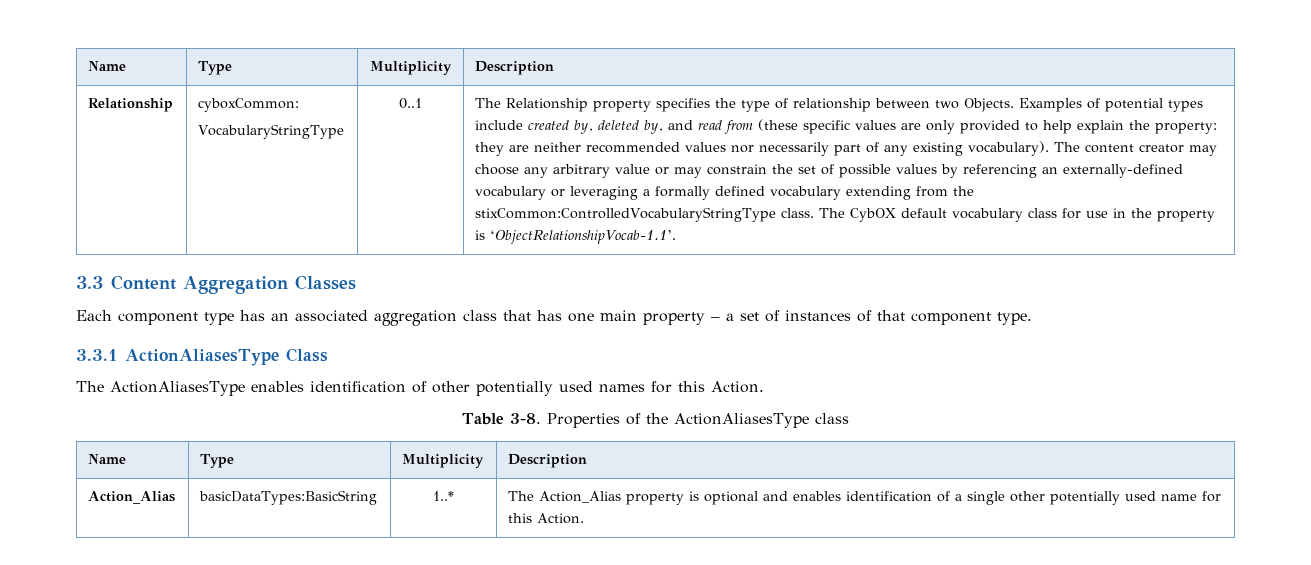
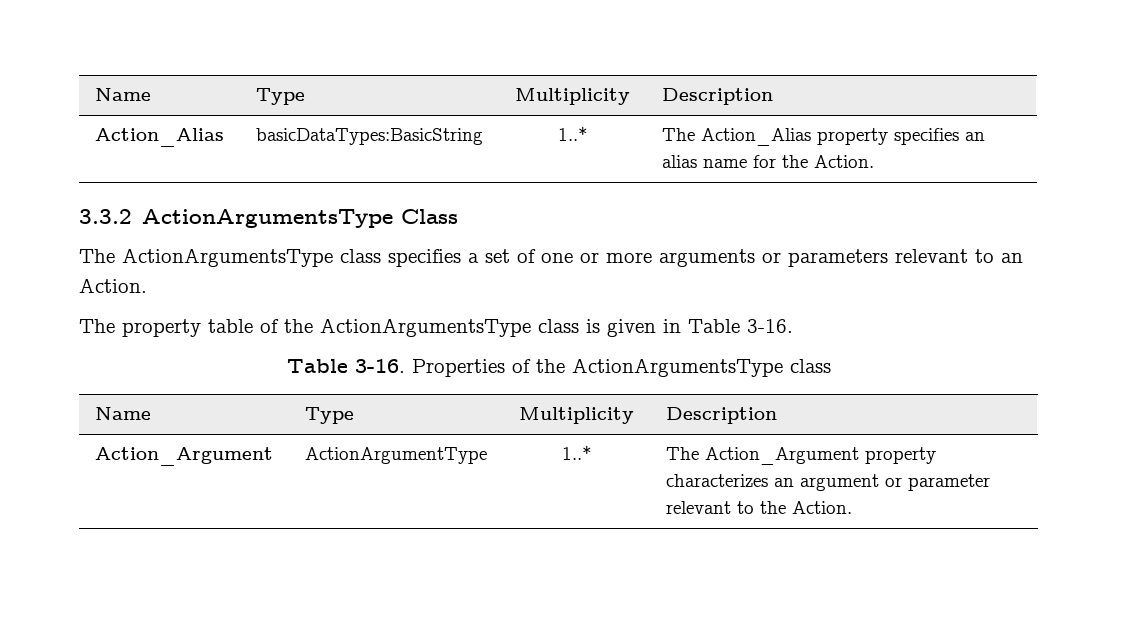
[88,61,127,71] [198,61,233,75] [370,61,452,75] [475,61,555,75] [88,98,174,112] [198,98,300,112] [198,124,345,139] [399,98,422,109] [475,98,1204,112] [475,119,1218,134] [475,141,1218,156] [475,164,1184,178] [475,186,975,200] [475,207,1216,222] [475,230,677,244] [76,275,356,294] [76,310,1032,326] [76,348,328,366] [76,381,764,396] [462,413,849,428] [88,454,127,464] [200,454,235,468] [402,454,485,468] [508,454,588,468] Name | Type | Multiplicity | Description // Relationship | cyboxCommon: // VocabularyStringType | 0..1 | The Relationship property specifies the type of relationship between two Objects. Examples of potential types include created by, deleted by, and read from (these specific values are only provided to help explain the property: they are neither recommended values nor necessarily part of any existing vocabulary). The content creator may choose any arbitrary value or may constrain the set of possible values by referencing an externally-defined vocabulary or leveraging a formally defined vocabulary extending from the stixCommon:ControlledVocabularyStringType class. The CybOX default vocabulary class for use in the property is ‘ObjectRelationshipVocab-1.1’. // 3.3 Content Aggregation Classes // Each component type has an associated aggregation class that has one main property – a set of instances of that component type. // 3.3.1 ActionAliasesType Class // The ActionAliasesType enables identification of other potentially used names for this Action. // Table 3-8. Properties of the ActionAliasesType class // Name | Type | Multiplicity | Description -> [94,88,151,101] [255,88,305,105] [514,88,630,105] [661,88,773,105] Name | Type | Multiplicity | Description
[689,491,1157,505] is optional and enables identification of a single other potentially used -> [893,128,985,145] [661,155,697,168] specifies an alias
[508,513,585,524] this Action. -> [781,155,874,168] [79,209,459,228] [79,248,1023,267] [79,278,147,293] [79,318,793,337] [286,358,831,377] [94,407,151,420] [304,407,354,424] [518,407,634,424] [665,407,777,424] [94,447,273,466] [304,447,487,464] [562,445,592,460] [665,447,936,465] [665,474,990,491] [665,501,852,514] the Action. // 3.3.2 ActionArgumentsType Class // The ActionArgumentsType class specifies a set of one or more arguments or parameters relevant to an Action. // The property table of the ActionArgumentsType class is given in Table 3-16. // Table 3-16. Properties of the ActionArgumentsType class // Name | Type | Multiplicity | Description // Action_Argument | ActionArgumentType | 1..* | The Action_Argument property characterizes an argument or parameter relevant to the Action.

